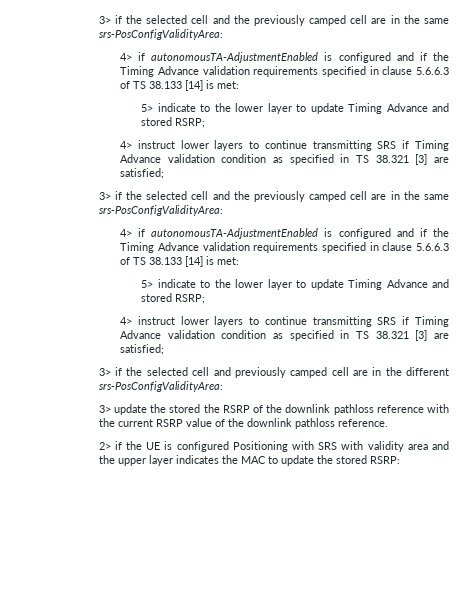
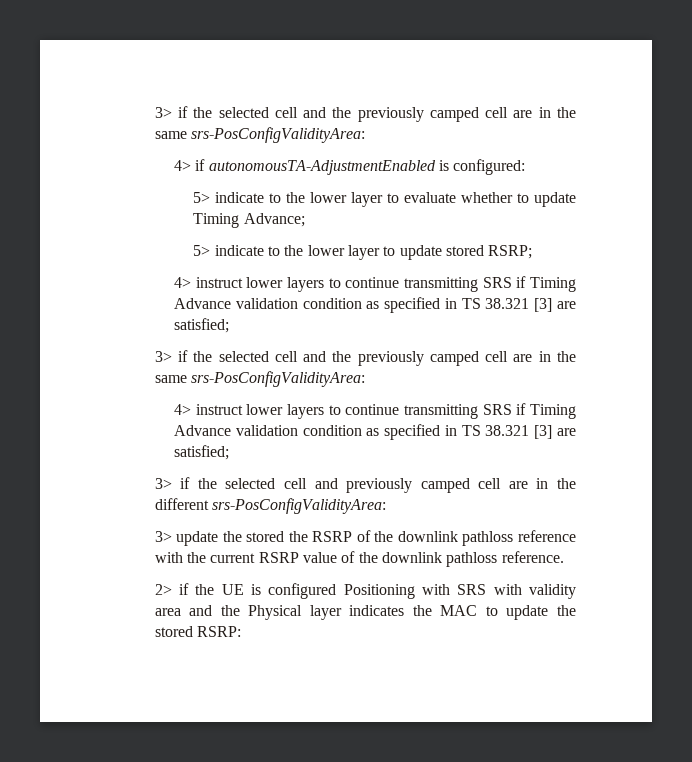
[338,52,450,63] [120,66,450,77] [120,80,240,91] [141,103,450,114] configured and if the Timing Advance validation requirements specified in clause 5.6.6.3 of TS 38.133 [14] is met: // 5> indicate to the lower layer to update Timing Advance and -> [453,159,526,175] [193,192,576,207] [193,213,305,228] [193,245,442,260] configured: // 5> indicate to the lower layer to evaluate whether to update Timing Advance; // 5> indicate to the lower layer to update
[120,228,450,239] [120,242,450,253] [120,256,240,267] [141,279,450,290] [141,293,206,304] // 4> if autonomousTA-AdjustmentEnabled is configured and if the Timing Advance validation requirements specified in clause 5.6.6.3 of TS 38.133 [14] is met: // 5> indicate to the lower layer to update Timing Advance and stored RSRP; -> (366, 379) none
[117,458,146,466] upper -> [248,605,303,620] Physical

